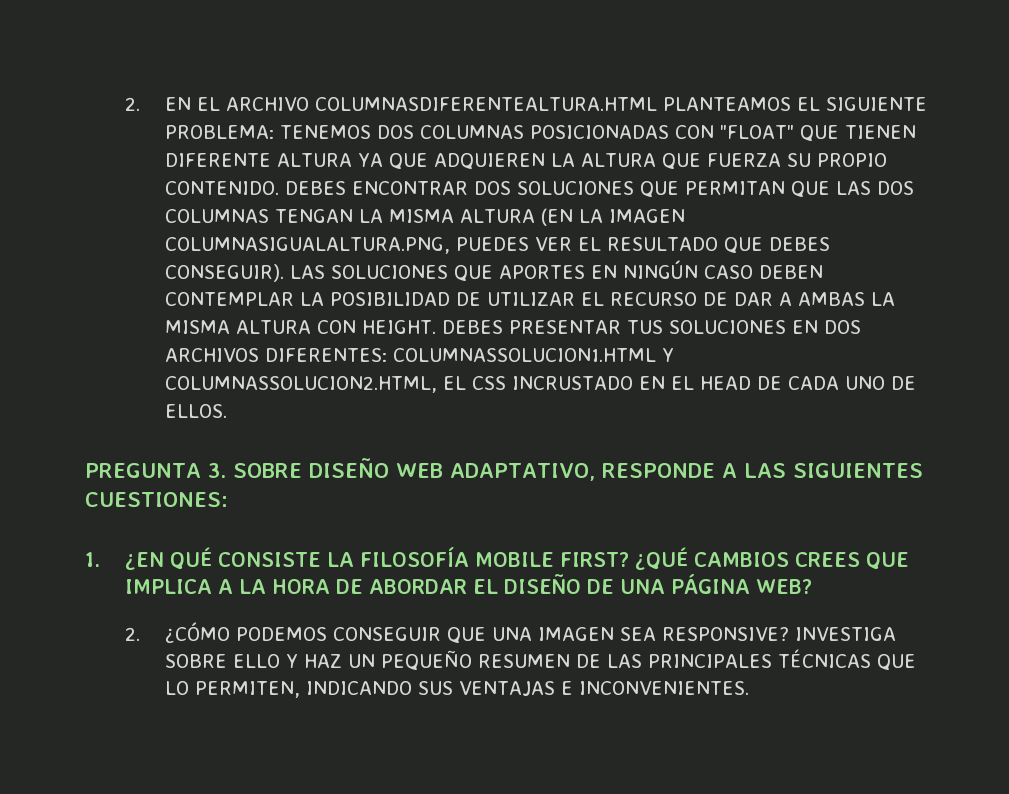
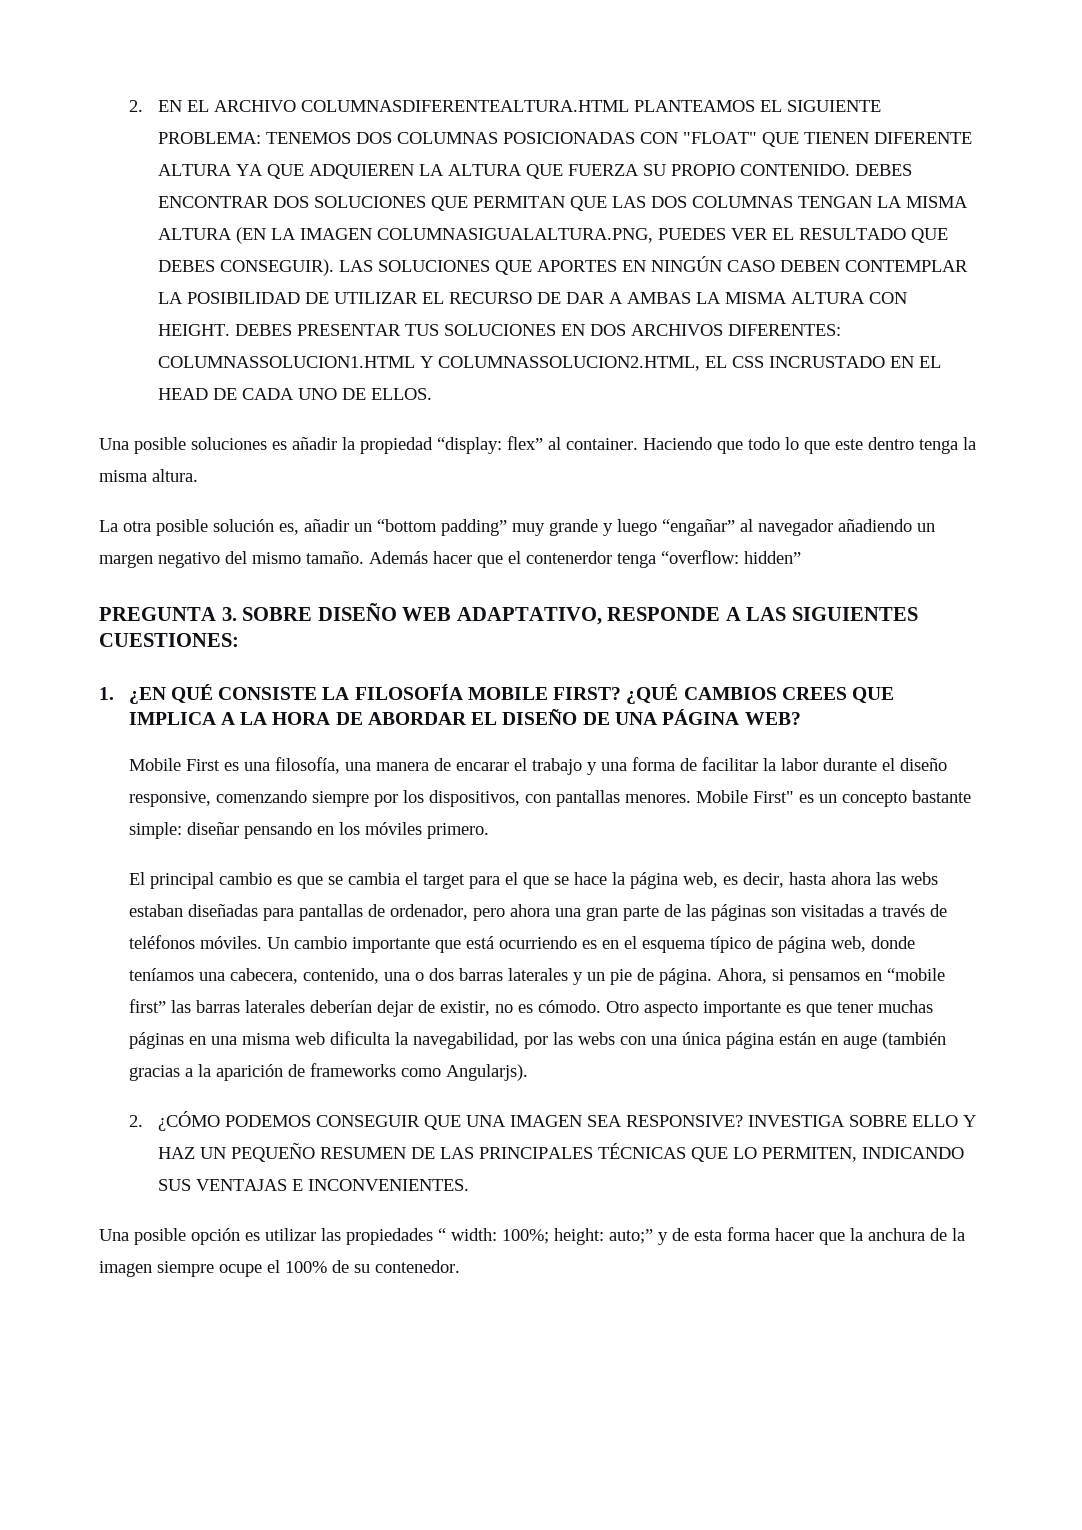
(227, 411) none -> [99,436,976,454] [99,469,198,482] [99,519,935,536] [99,550,801,568] // Una posible soluciones es añadir la propiedad “display: flex” al container. Haciendo que todo lo que este dentro tenga la misma altura. // La otra posible solución es, añadir un “bottom padding” muy grande y luego “engañar” al navegador añadiendo un margen negativo del mismo tamaño. Además hacer que el contenerdor tenga “overflow: hidden”
(812, 586) none -> [128,757,947,775] [128,790,971,807] [128,822,489,839] [128,872,938,889] [128,904,947,921] [128,935,915,953] [128,968,945,985] [128,999,933,1017] [128,1031,946,1049] [128,1063,528,1081] // Mobile First es una filosofía, una manera de encarar el trabajo y una forma de facilitar la labor durante el diseño responsive, comenzando siempre por los dispositivos, con pantallas menores. Mobile First" es un concepto bastante simple: diseñar pensando en los móviles primero. // El principal cambio es que se cambia el target para el que se hace la página web, es decir, hasta ahora las webs estaban diseñadas para pantallas de ordenador, pero ahora una gran parte de las páginas son visitadas a través de teléfonos móviles. Un cambio importante que está ocurriendo es en el esquema típico de página web, donde teníamos una cabecera, contenido, una o dos barras laterales y un pie de página. Ahora, si pensamos en “mobile first” las barras laterales deberían dejar de existir, no es cómodo. Otro aspecto importante es que tener muchas páginas en una misma web dificulta la navegabilidad, por las webs con una única página están en auge (también gracias a la aparición de frameworks como Angularjs).
(749, 688) none -> [99,1227,965,1245] [99,1260,460,1277] // Una posible opción es utilizar las propiedades “ width: 100%; height: auto;” y de esta forma hacer que la anchura de la imagen siempre ocupe el 100% de su contenedor.

